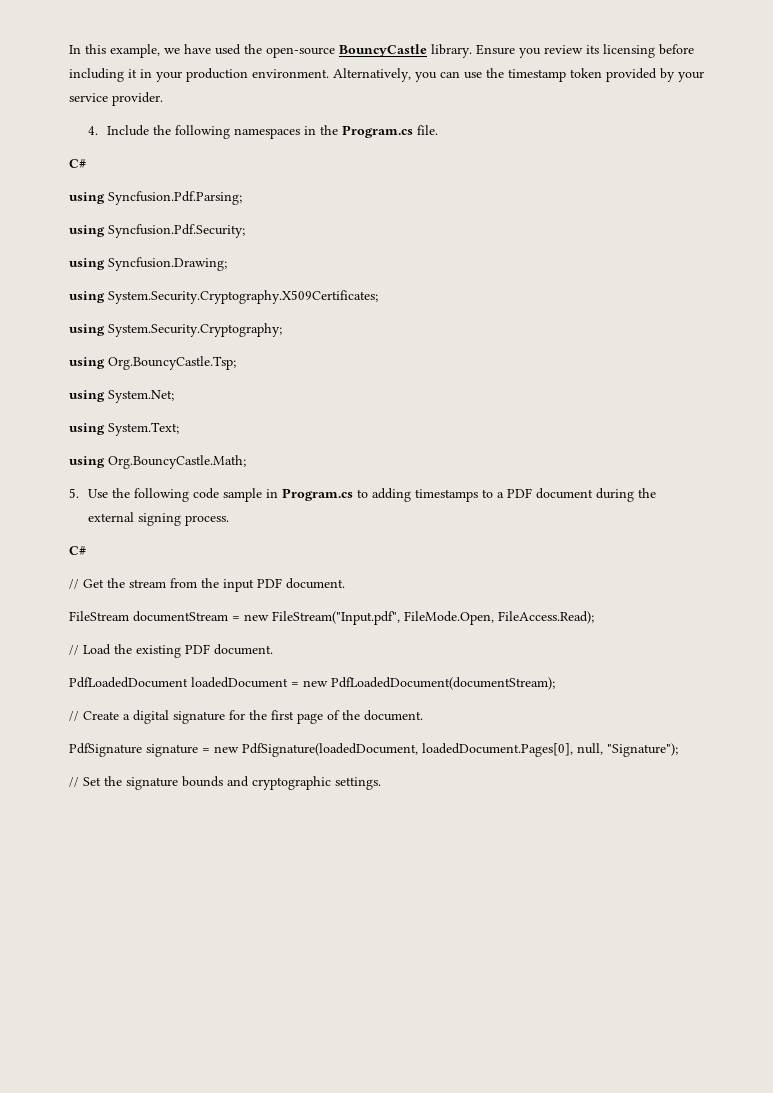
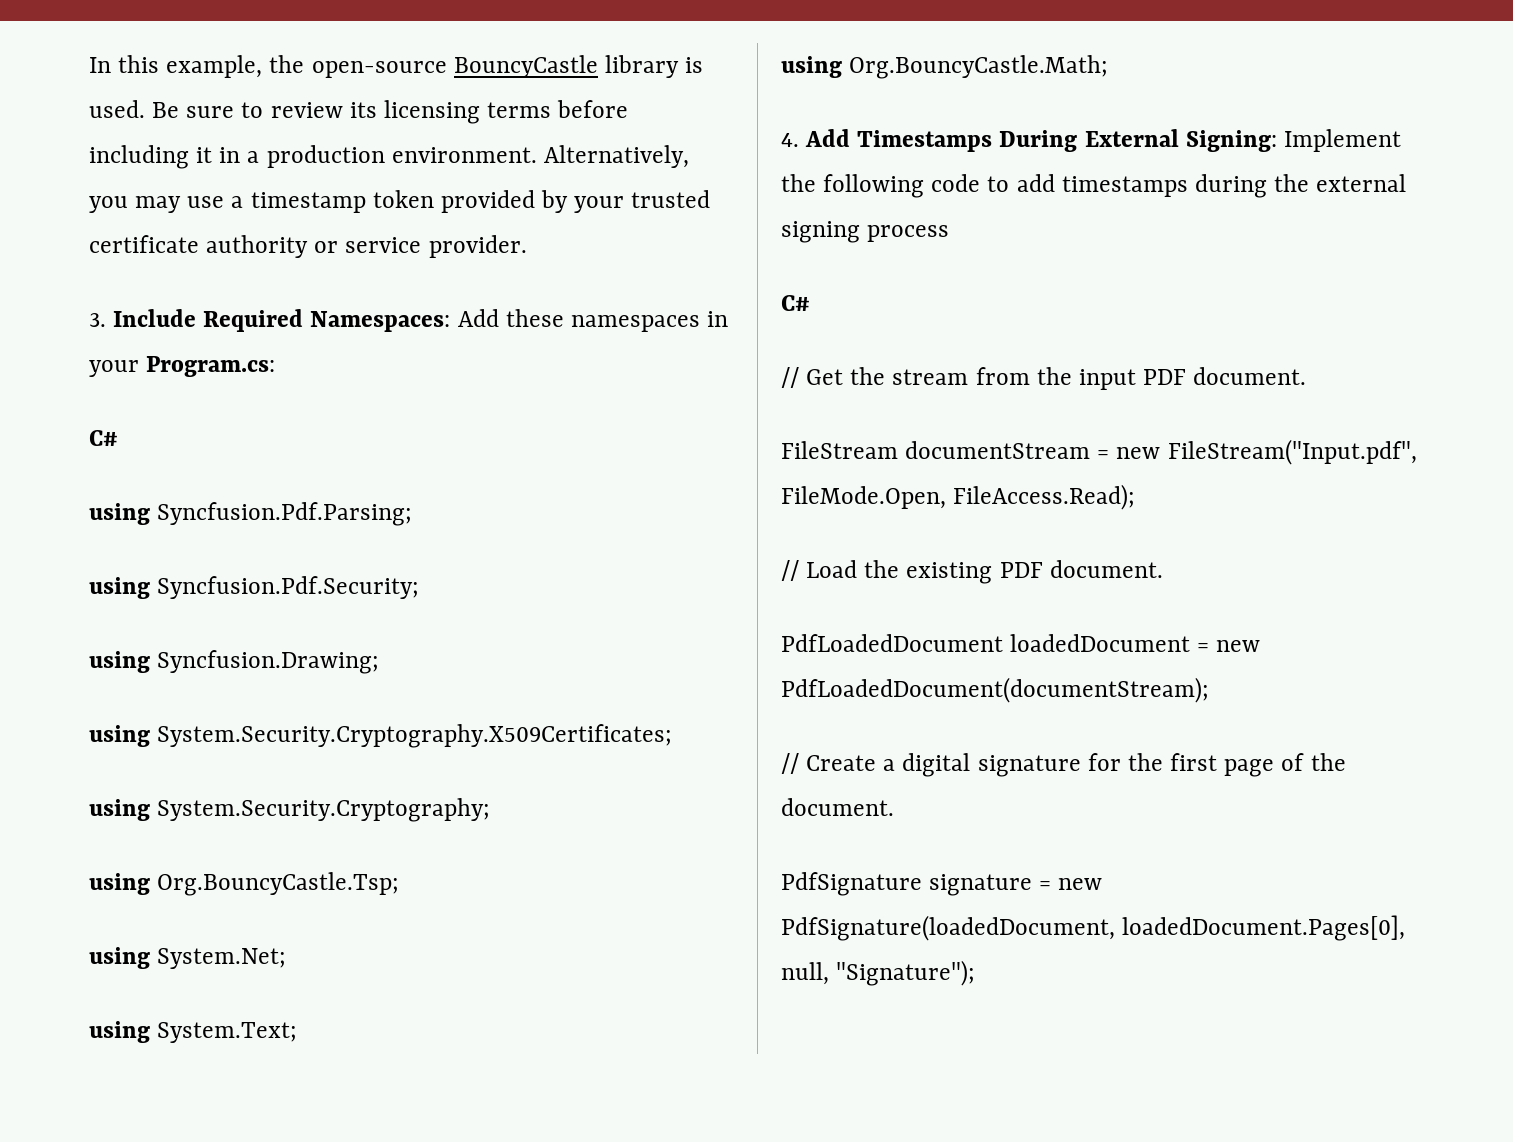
[164,44,541,58] we have used the open-source BouncyCastle library. Ensure you -> [269,55,704,78] [89,100,264,118] the open-source BouncyCastle library is used. Be sure to
(655, 51) none -> [487,102,552,118] terms
[156,71,182,82] your -> [247,151,260,163] a
[440,68,504,79] can use the -> [135,196,244,213] may use a
[69,92,163,106] [87,125,438,139] service provider. // 4. Include the following namespaces in the Program.cs file. -> [631,190,711,208] [89,235,527,258] [89,309,729,332] [89,356,276,377] trusted certificate authority or service provider. // 3. Include Required Namespaces: Add these namespaces in your Program.cs:
[69,488,593,502] 5. Use the following code sample in Program.cs to adding timestamps to a PDF document -> [781,129,1401,152] [781,174,1188,198] 4. Add Timestamps During External Signing: Implement the following code to add timestamps
[184,515,229,526] process. -> [867,225,950,242] process
[69,776,381,790] // // Set the signature bounds and cryptographic settings. -> (976, 973) none

